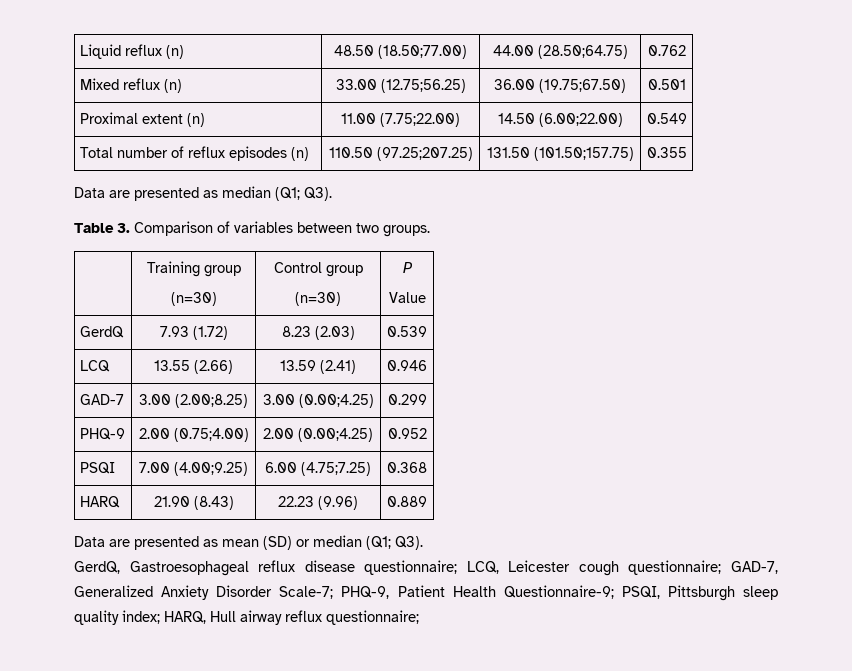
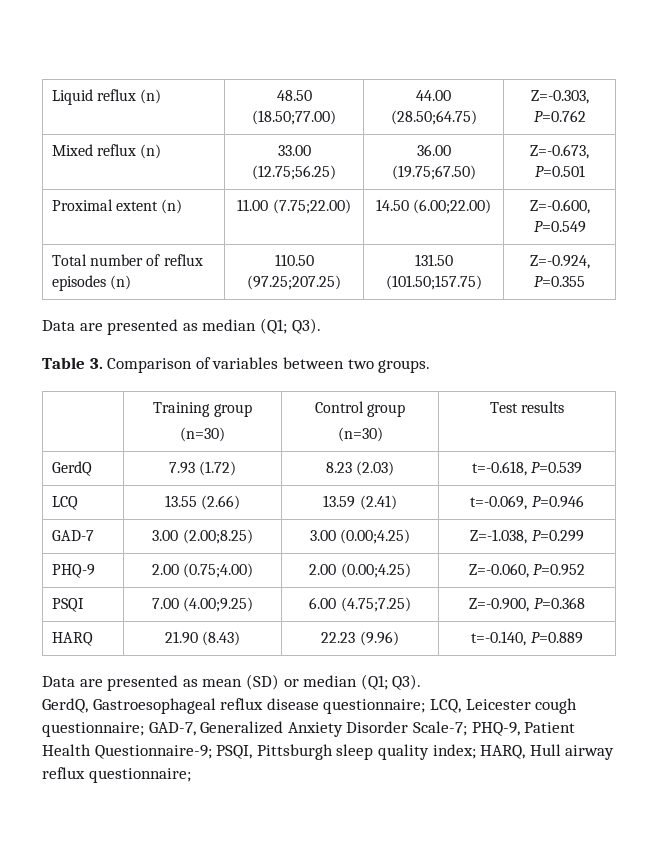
[647,45,686,56] 0.762 -> [530,90,589,104] [533,110,586,122] Z=-0.303, P=0.762
[647,79,686,90] 0.501 -> [530,144,589,159] [534,165,585,177] Z=-0.673, P=0.501
[646,113,687,124] 0.549 -> [529,199,590,214] [533,221,586,233] Z=-0.600, P=0.549
[646,147,687,158] 0.355 -> [529,255,590,269] [534,276,585,287] Z=-0.924, P=0.355
[402,262,413,273] [388,292,426,303] P // Value -> [489,401,565,413] Test results
[387,326,427,337] 0.539 -> [471,461,583,476] t=-0.618, P=0.539
[387,360,427,371] 0.946 -> [470,495,584,510] t=-0.069, P=0.946
[387,394,427,405] 0.299 -> [470,529,584,544] Z=-1.038, P=0.299
[387,428,427,439] 0.952 -> [468,563,586,578] Z=-0.060, P=0.952
[387,462,427,473] 0.368 -> [469,597,585,612] Z=-0.900, P=0.368
[387,496,427,507] 0.889 -> [471,631,583,646] t=-0.140, P=0.889

